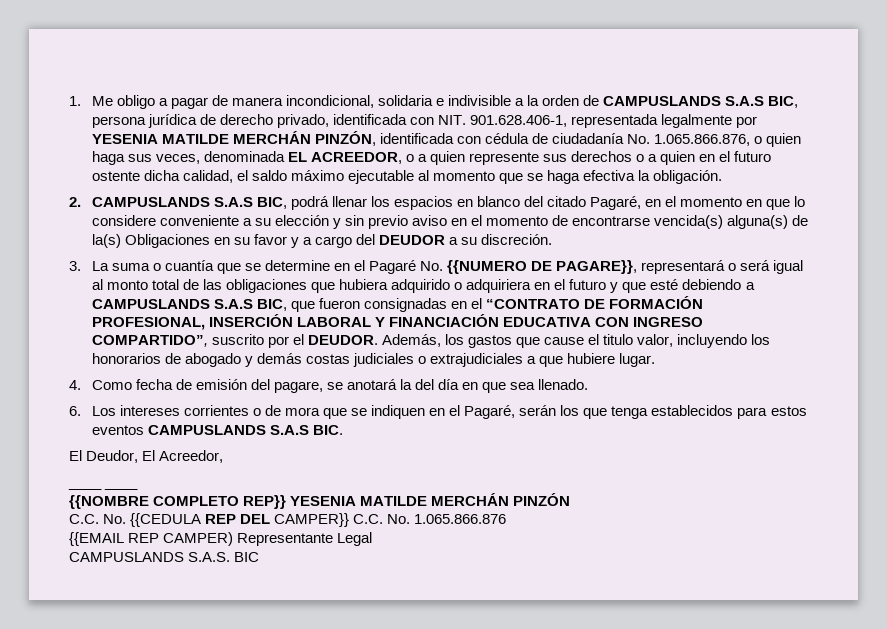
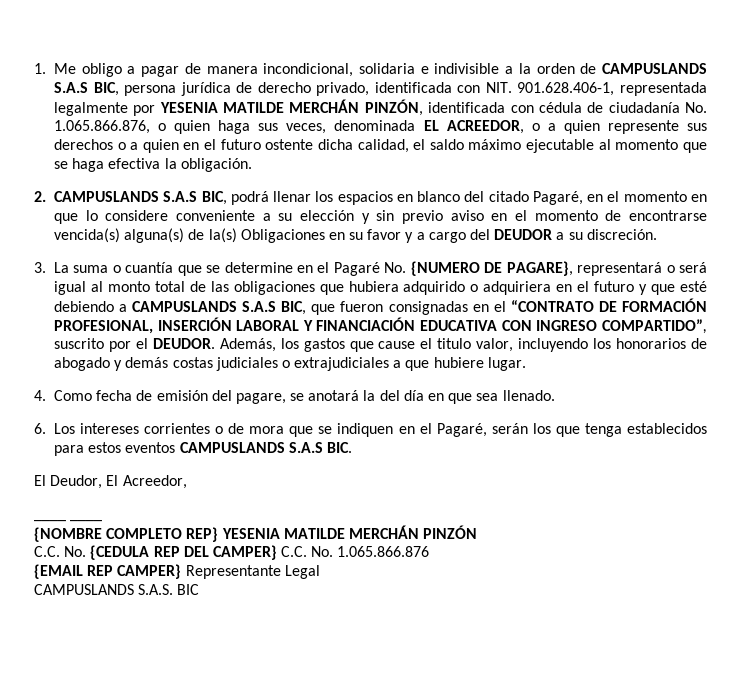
[447,260,638,274] {{NUMERO DE PAGARE}}, -> [410,261,573,276] {NUMERO DE PAGARE},
[69,495,287,509] {{NOMBRE COMPLETO REP}} -> [34,527,219,542] {NOMBRE COMPLETO REP}
[130,513,202,527] {{CEDULA -> [90,545,150,560] {CEDULA
[274,513,350,527] CAMPER}} -> [212,545,277,560] CAMPER}
[69,532,234,546] {{EMAIL REP CAMPER) -> [34,564,182,579] {EMAIL REP CAMPER}

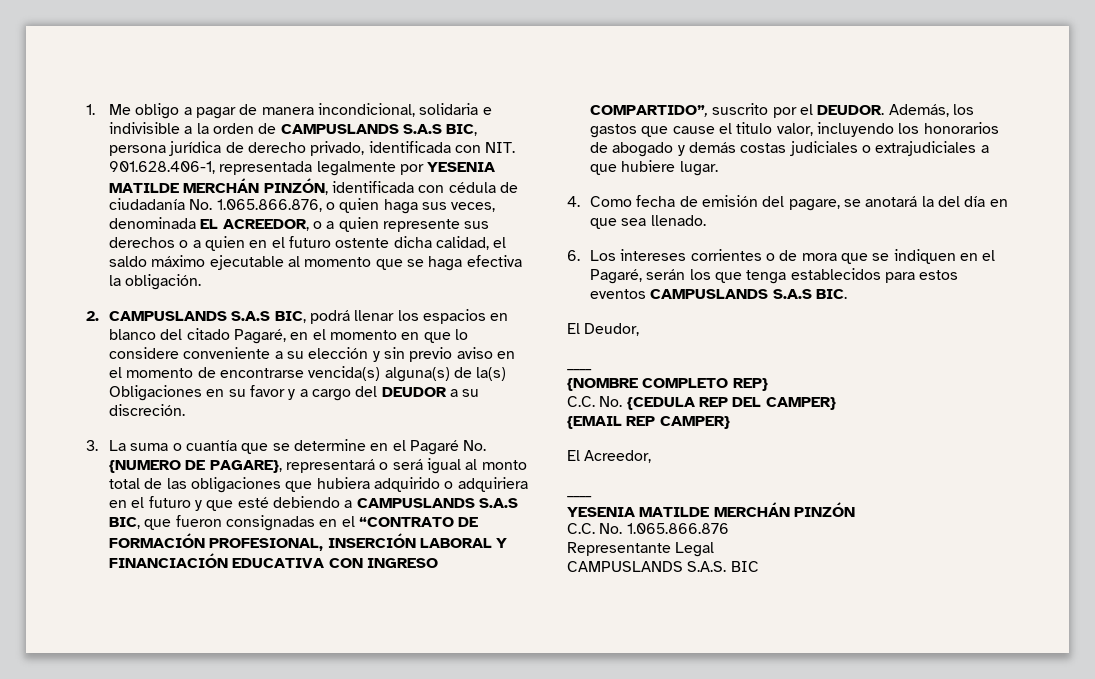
[106,475,187,489] [34,519,103,522] El Acreedor, // ____ ____ -> [567,369,592,371] // ____
(219, 534) none -> [567,396,836,410] [567,416,730,429] [567,450,652,463] [567,496,592,498] // C.C. No. {CEDULA REP DEL CAMPER} // {EMAIL REP CAMPER} // El Acreedor, // ____ //
[90,545,430,560] [34,564,182,579] {CEDULA REP DEL CAMPER} C.C. No. 1.065.866.876 // {EMAIL REP CAMPER} -> [626,523,729,534] 1.065.866.876 //

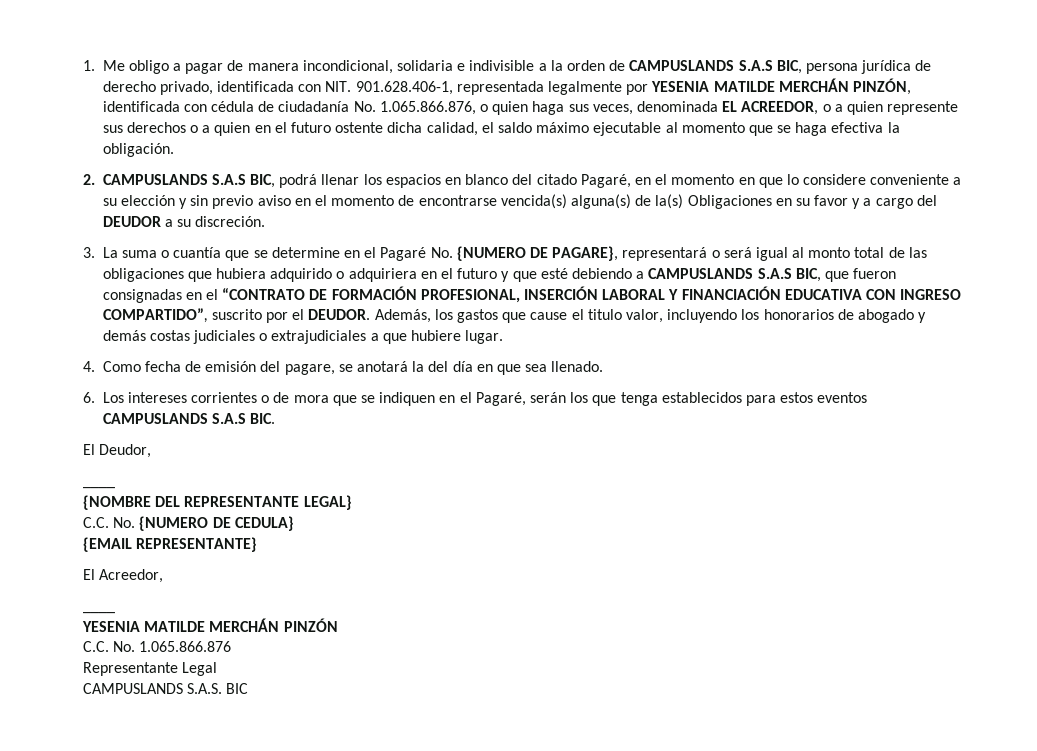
[642,378,768,391] [567,396,836,410] COMPLETO REP} // C.C. No. {CEDULA REP DEL CAMPER} -> [155,495,352,510] [83,516,294,531] DEL REPRESENTANTE LEGAL} // C.C. No. {NUMERO DE CEDULA}
[626,416,730,429] REP CAMPER} -> [136,537,258,552] REPRESENTANTE}

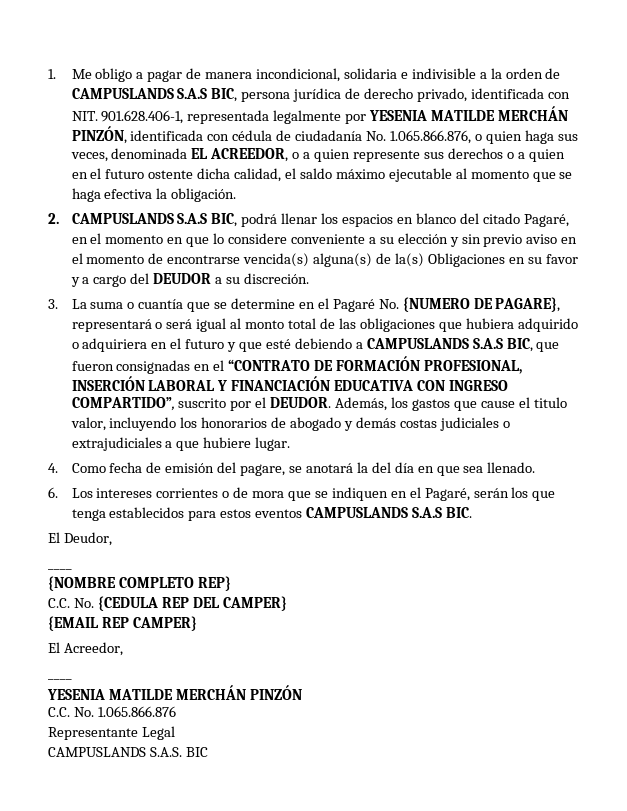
[155,495,352,510] [83,516,294,531] DEL REPRESENTANTE LEGAL} // C.C. No. {NUMERO DE CEDULA} -> [118,576,231,591] [48,596,287,611] COMPLETO REP} // C.C. No. {CEDULA REP DEL CAMPER}
[136,537,258,552] REPRESENTANTE} -> [101,616,197,631] REP CAMPER}

